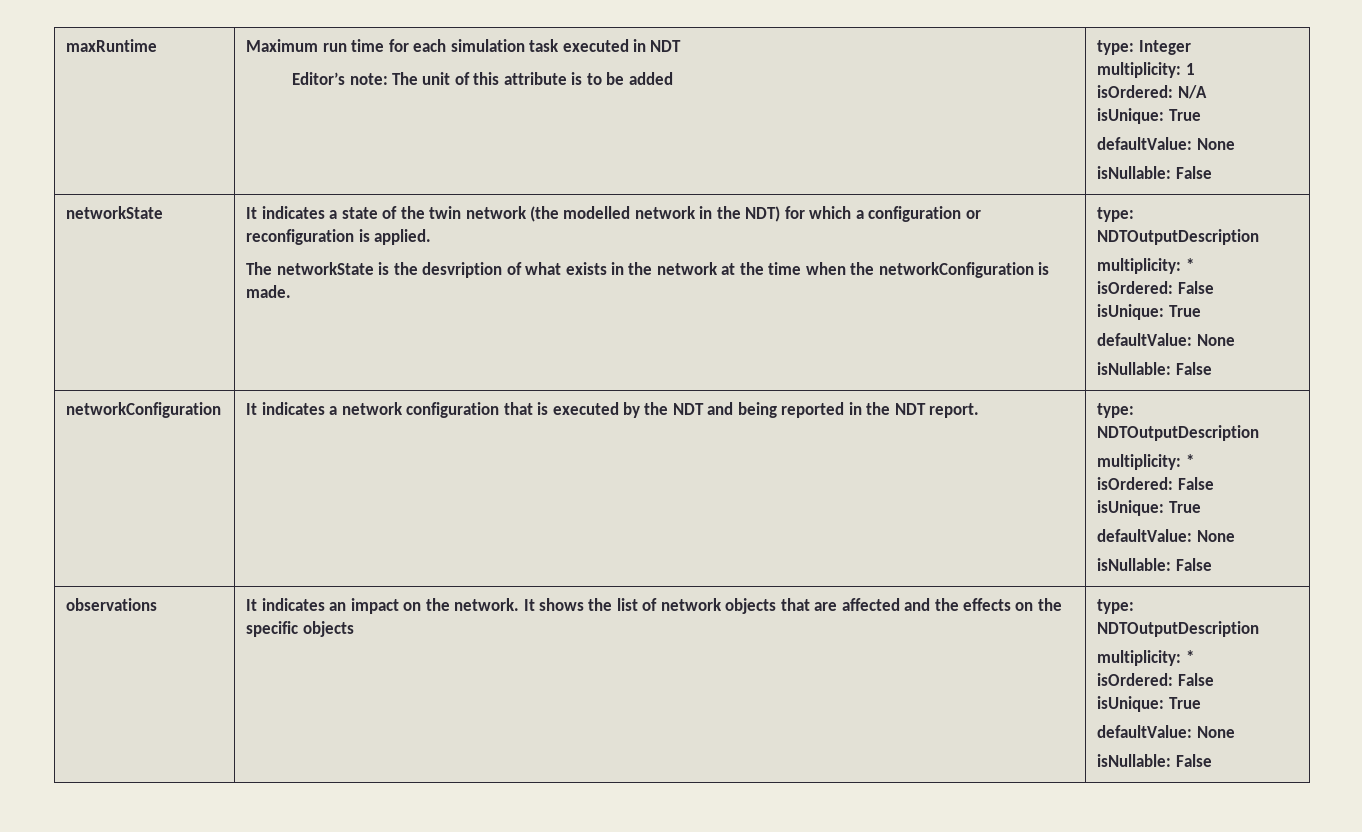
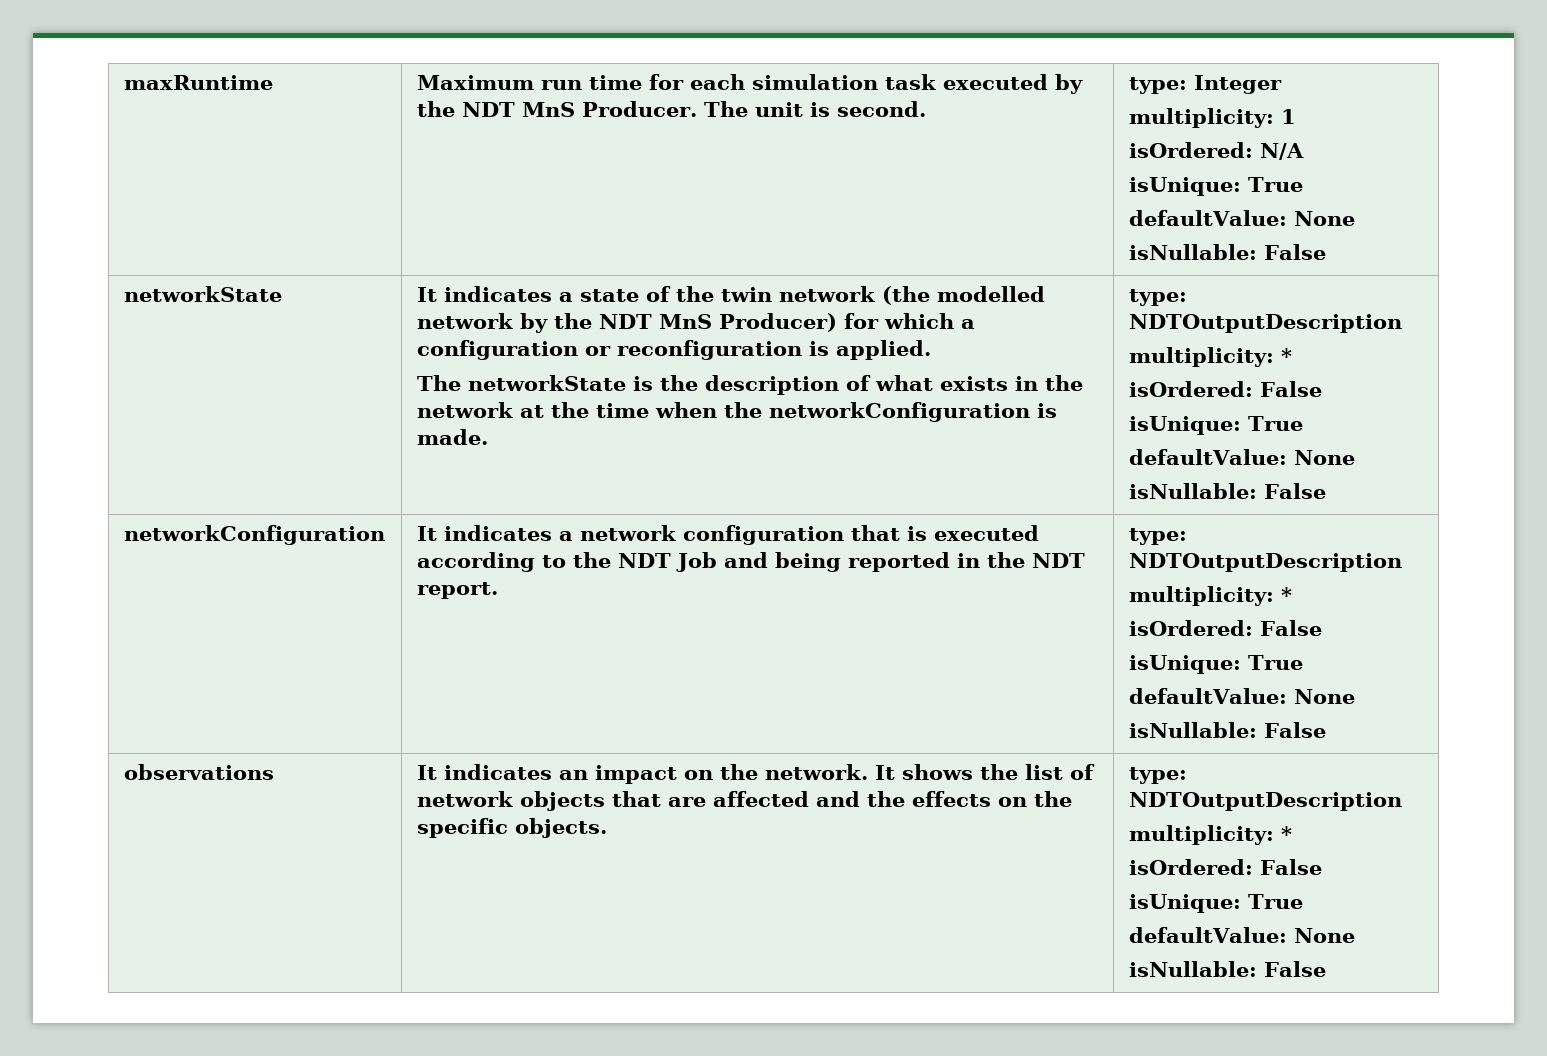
[632,39,682,52] [292,72,673,85] in NDT // Editor’s note: The unit of this attribute is to be added -> [1054,74,1083,94] [416,101,926,117] by the NDT MnS Producer. The unit is second.
[699,206,781,222] in the NDT) -> [519,313,837,333] by the NDT MnS Producer)
[422,262,503,278] desvription -> [704,375,839,395] description
[622,402,704,418] by the NDT -> [416,552,717,572] according to the NDT Job
[302,621,354,637] objects -> [514,818,607,838] objects.

